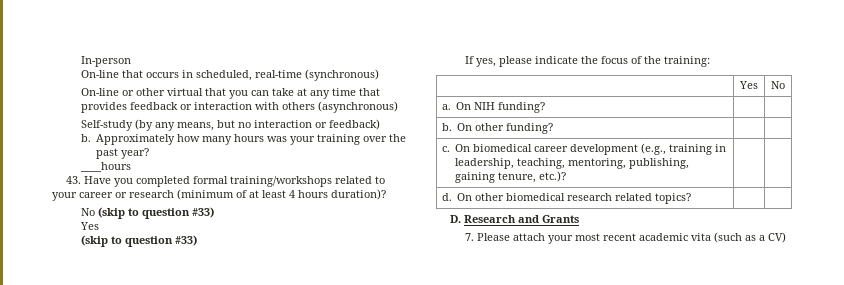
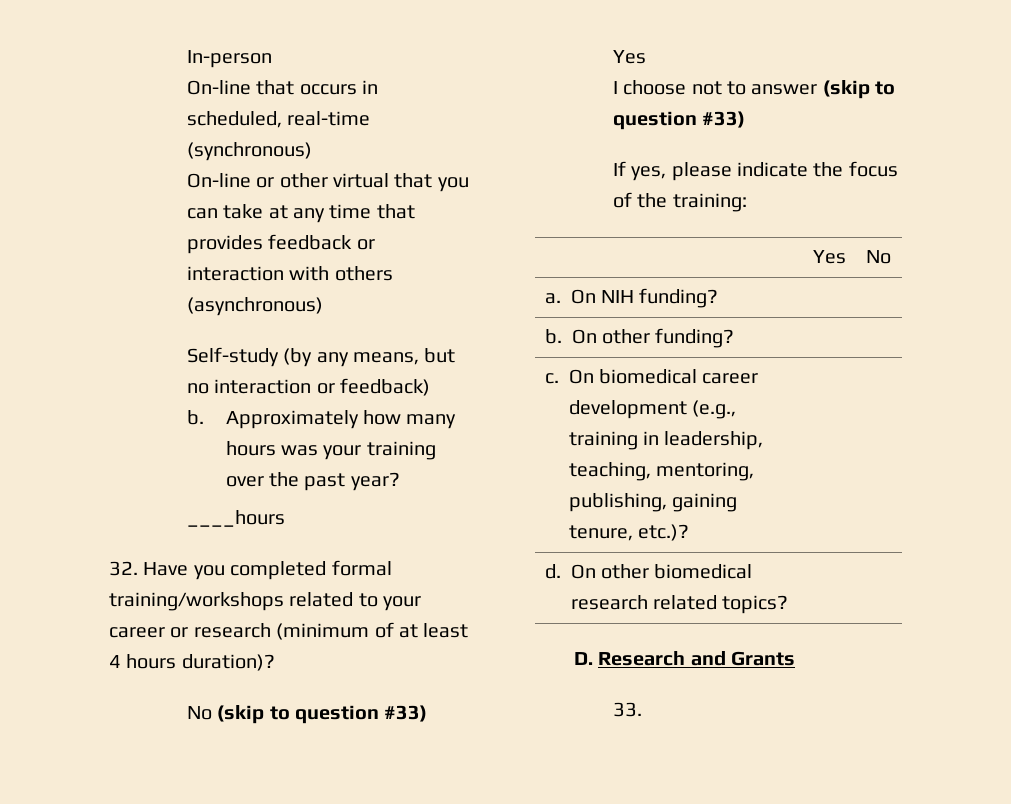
[66,176,82,184] 43. -> [109,561,138,576] 32.
(99, 226) none -> [612,80,818,95] I choose not to answer
[464,232,786,244] 7. Please attach your most recent academic vita (such as a CV) -> [612,702,642,717] 33.

